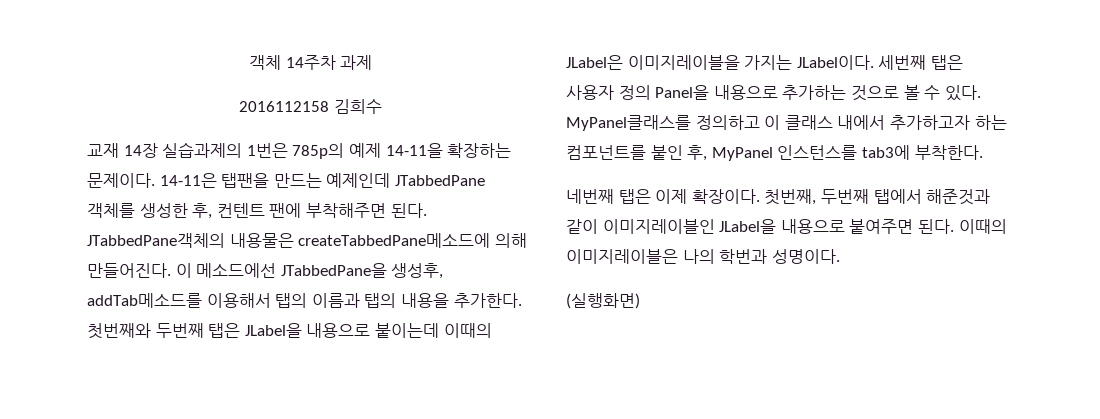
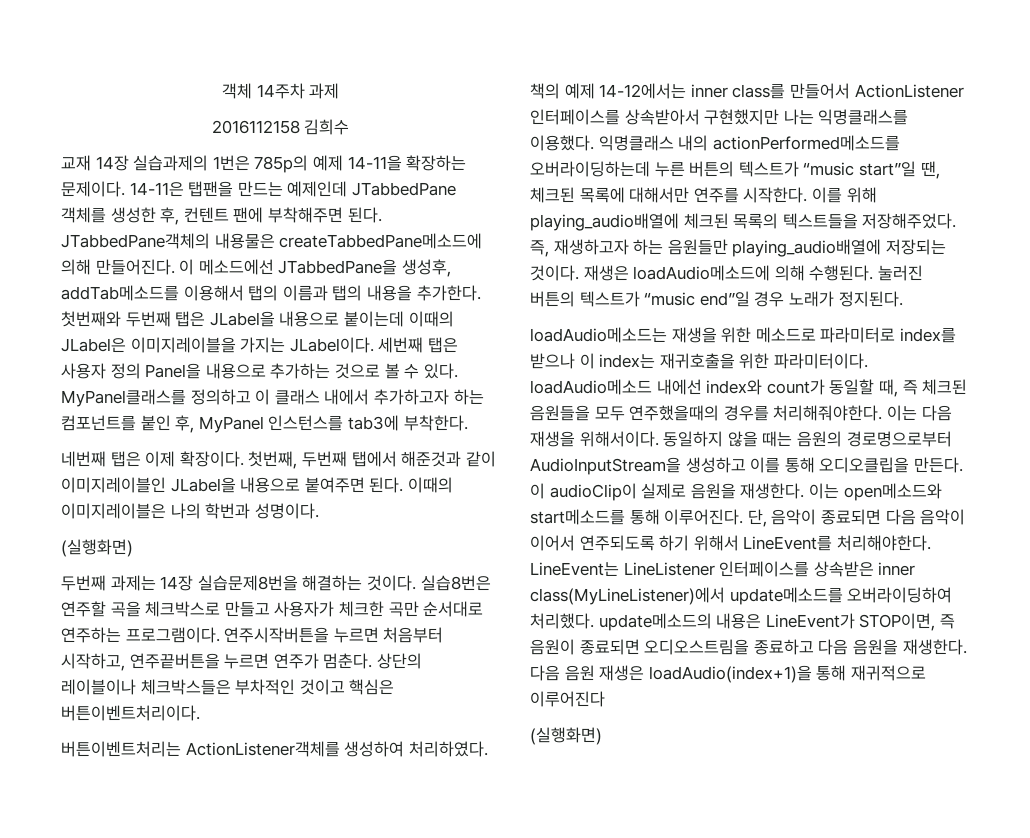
(640, 301) none -> [61,575,491,591] [61,601,484,617] [61,627,444,643] [61,653,422,671] [61,679,395,695] [61,705,200,721] [61,741,488,757] [530,83,964,99] [530,109,909,125] [530,135,900,151] [530,161,940,179] [530,187,877,203] [530,213,957,231] [530,239,946,257] [530,265,923,281] [530,291,903,307] [530,327,956,343] [530,353,868,369] [530,379,968,397] [530,405,952,421] [530,431,952,447] [530,457,963,475] [530,483,942,501] [530,509,966,527] [530,535,931,551] [530,561,916,577] [530,587,953,605] [530,613,955,631] [530,639,967,655] [530,665,926,683] [530,691,605,707] [530,727,602,745] // 두번째 과제는 14장 실습문제8번을 해결하는 것이다. 실습8번은 연주할 곡을 체크박스로 만들고 사용자가 체크한 곡만 순서대로 연주하는 프로그램이다. 연주시작버튼을 누르면 처음부터 시작하고, 연주끝버튼을 누르면 연주가 멈춘다. 상단의 레이블이나 체크박스들은 부차적인 것이고 핵심은 버튼이벤트처리이다. // 버튼이벤트처리는 ActionListener객체를 생성하여 처리하였다. 책의 예제 14-12에서는 inner class를 만들어서 ActionListener 인터페이스를 상속받아서 구현했지만 나는 익명클래스를 이용했다. 익명클래스 내의 actionPerformed메소드를 오버라이딩하는데 누른 버튼의 텍스트가 “music start”일 땐, 체크된 목록에 대해서만 연주를 시작한다. 이를 위해 playing_audio배열에 체크된 목록의 텍스트들을 저장해주었다. 즉, 재생하고자 하는 음원들만 playing_audio배열에 저장되는 것이다. 재생은 loadAudio메소드에 의해 수행된다. 눌러진 버튼의 텍스트가 “music end”일 경우 노래가 정지된다. // loadAudio메소드는 재생을 위한 메소드로 파라미터로 index를 받으나 이 index는 재귀호출을 위한 파라미터이다. loadAudio메소드 내에선 index와 count가 동일할 때, 즉 체크된 음원들을 모두 연주했을때의 경우를 처리해줘야한다. 이는 다음 재생을 위해서이다. 동일하지 않을 때는 음원의 경로명으로부터 AudioInputStream을 생성하고 이를 통해 오디오클립을 만든다. 이 audioClip이 실제로 음원을 재생한다. 이는 open메소드와 start메소드를 통해 이루어진다. 단, 음악이 종료되면 다음 음악이 이어서 연주되도록 하기 위해서 LineEvent를 처리해야한다. LineEvent는 LineListener 인터페이스를 상속받은 inner class(MyLineListener)에서 update메소드를 오버라이딩하여 처리했다. update메소드의 내용은 LineEvent가 STOP이면, 즉 음원이 종료되면 오디오스트림을 종료하고 다음 음원을 재생한다. 다음 음원 재생은 loadAudio(index+1)을 통해 재귀적으로 이루어진다 // (실행화면)

